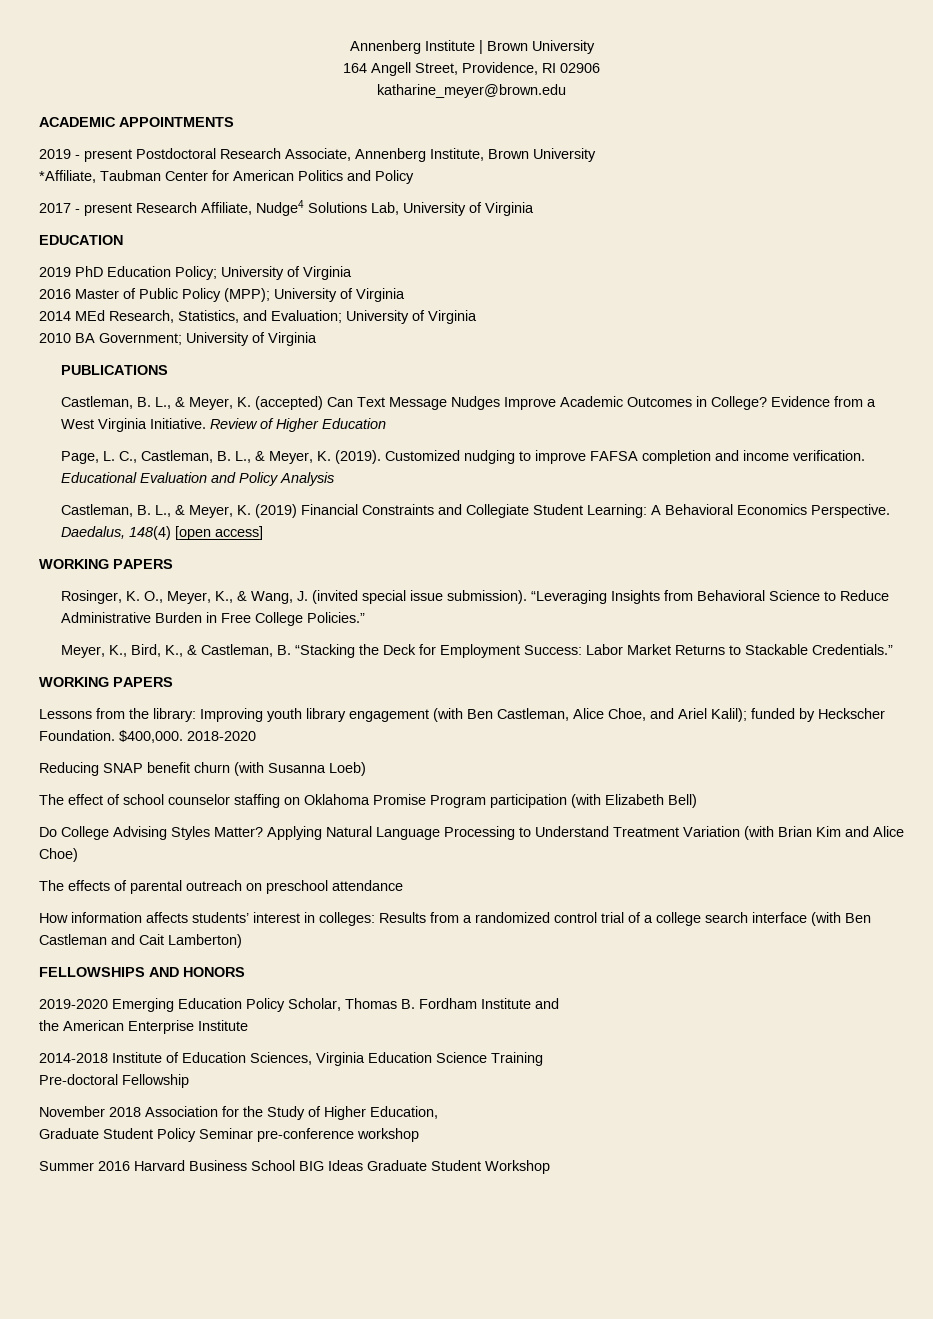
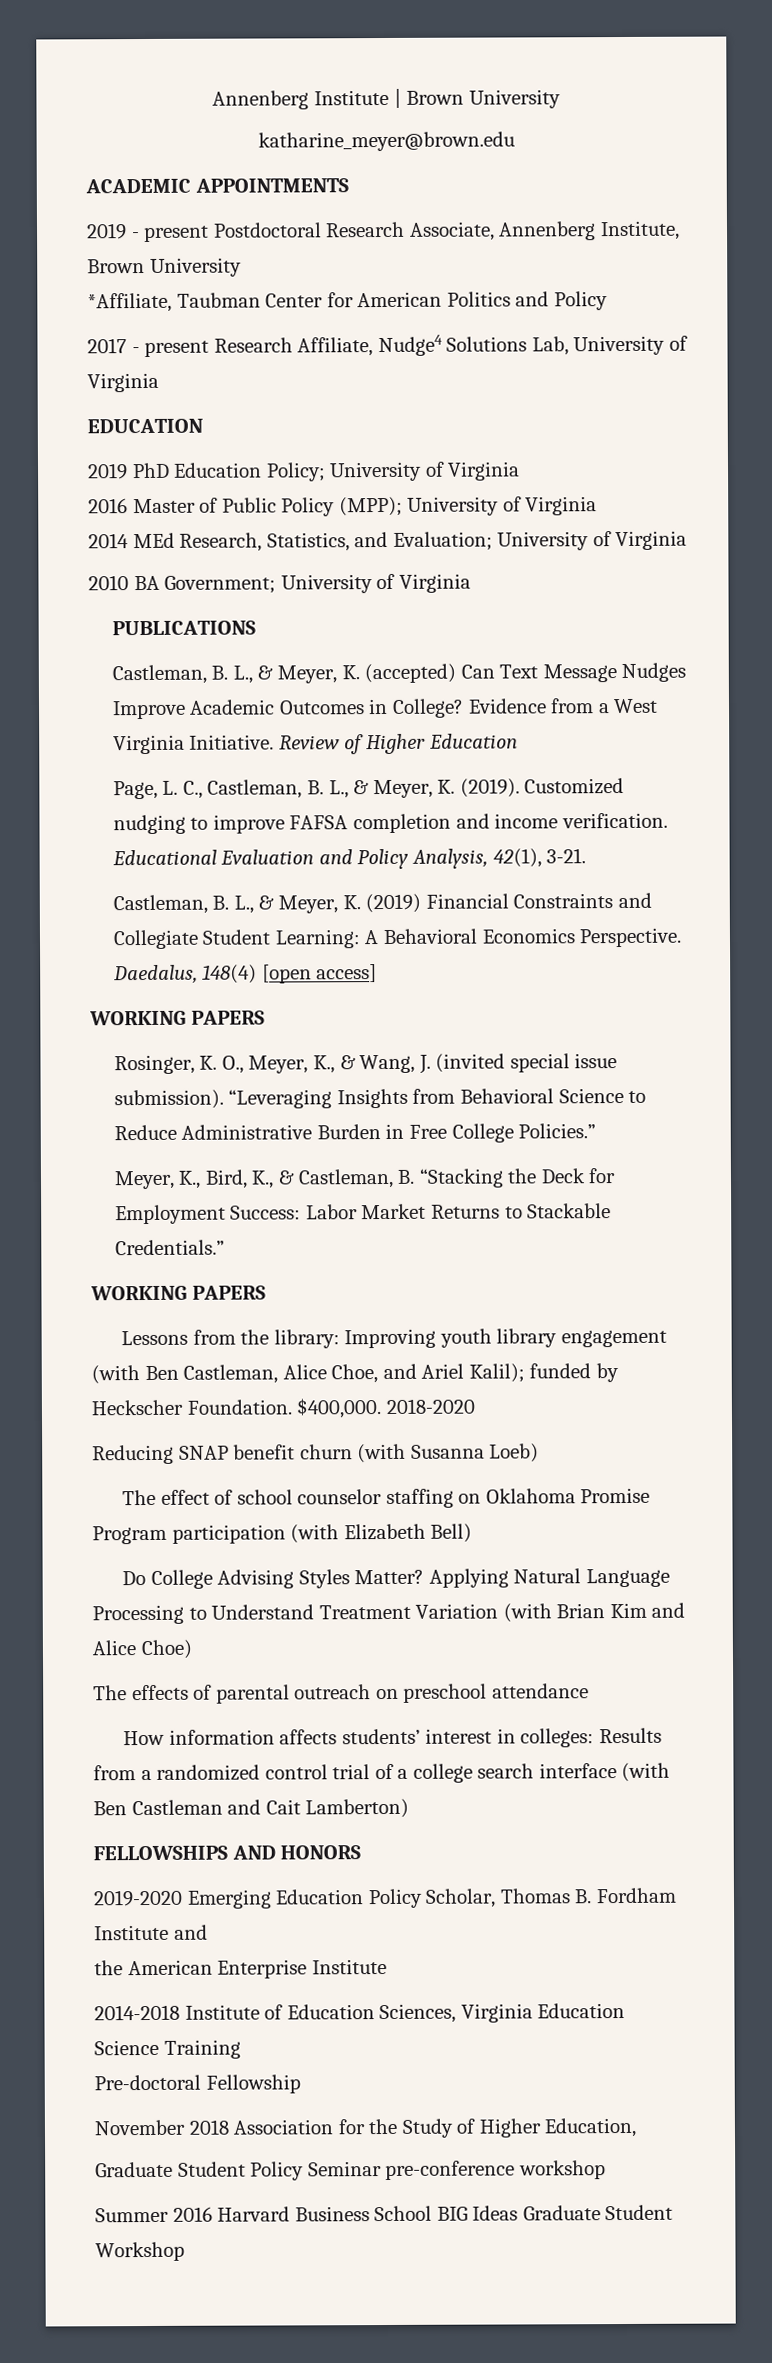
[343,62,600,76] // 164 Angell Street, Providence, RI 02906 -> (561, 99) none
[280,472,335,486] Analysis -> [411,848,587,869] Analysis, 42(1), 3-21.

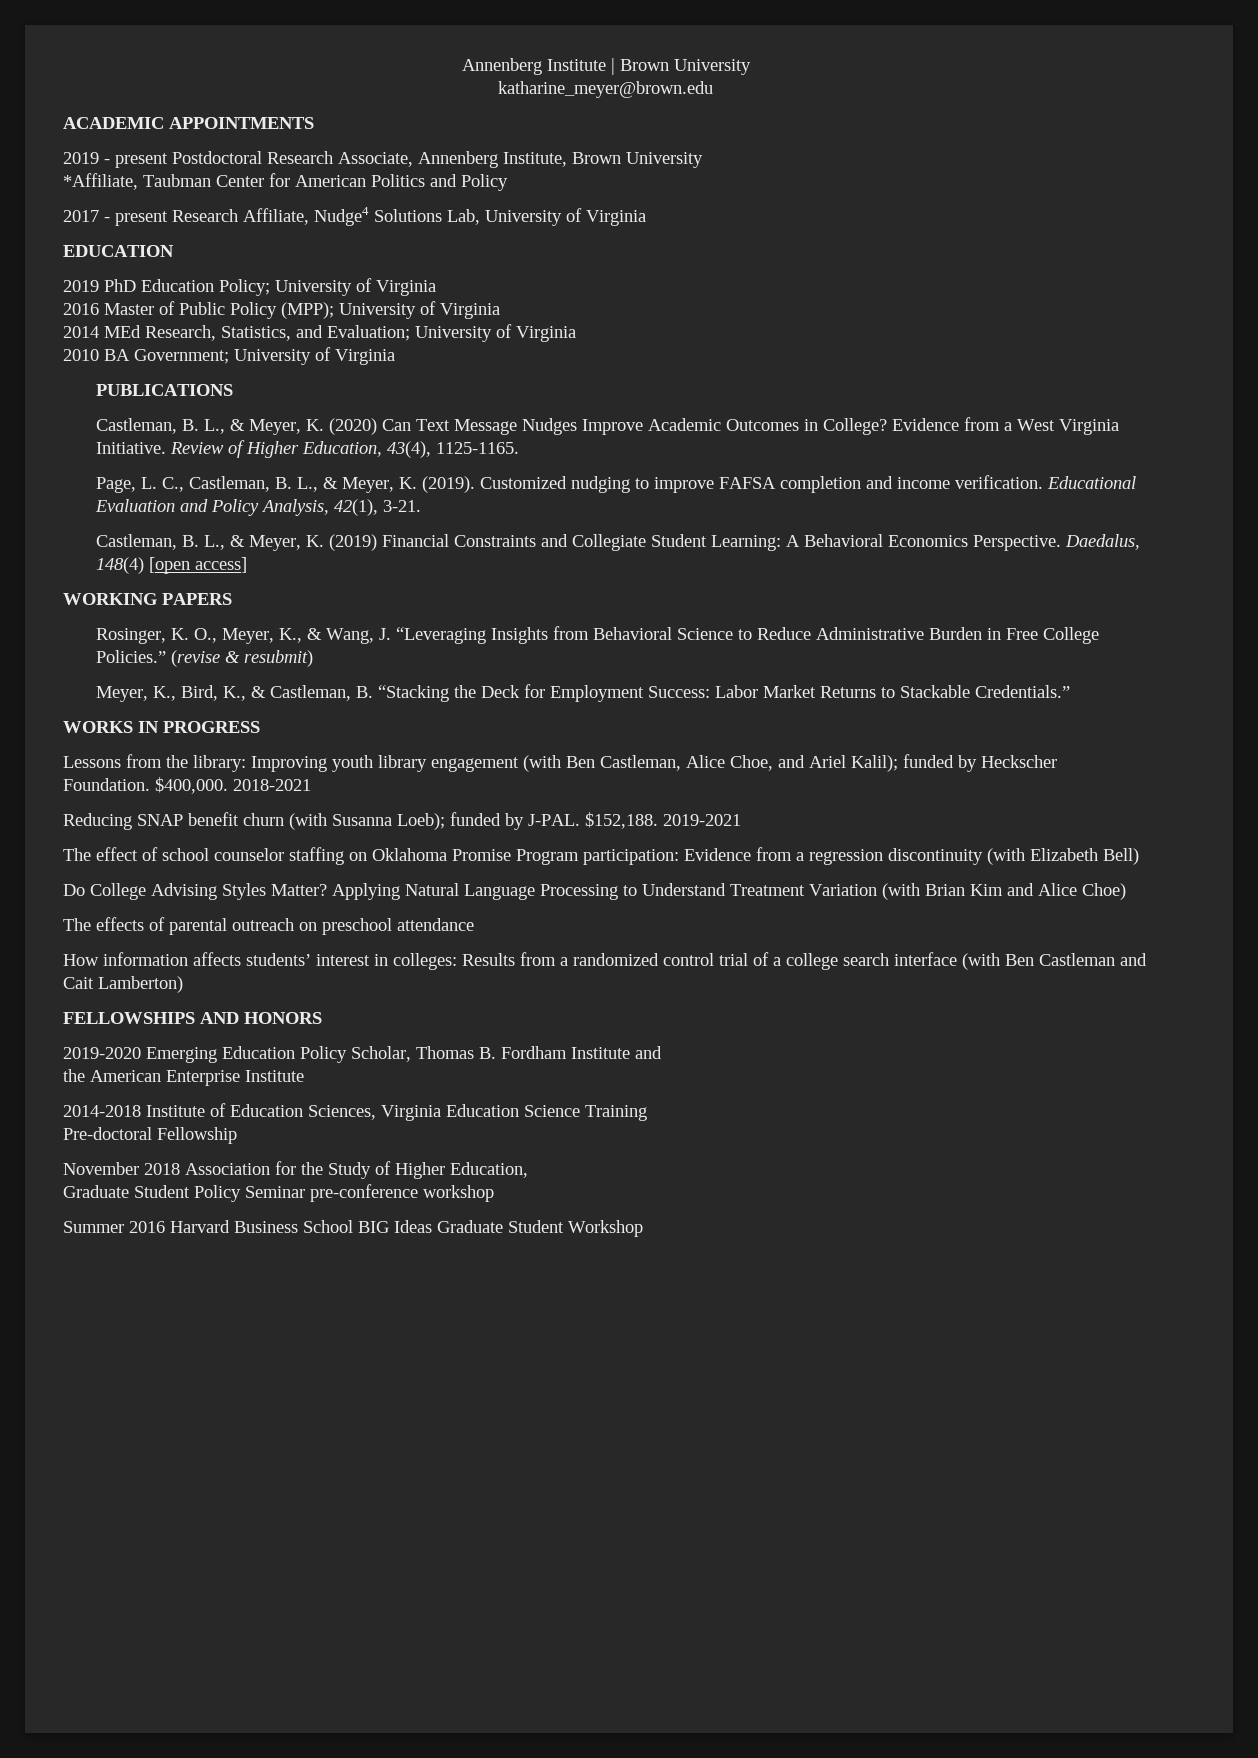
[364,663,457,684] (accepted) -> [329,418,378,435] (2020)
[428,733,518,749] Education -> [302,441,520,458] Education, 43(4), 1125-1165.
[435,1053,618,1073] [113,1089,224,1110] (invited special issue submission). -> (392, 634) none
(597, 1131) none -> [171,650,314,667] (revise & resubmit)
[90,1285,266,1301] WORKING PAPERS -> [63,721,260,733] WORKS IN PROGRESS
[385,1398,475,1415] 2018-2020 -> [233,779,311,791] 2018-2021
[489,1443,540,1463] Loeb) -> [397,812,741,830] Loeb); funded by J-PAL. $152,188. 2019-2021
[171,1524,286,1544] participation -> [583,847,983,865] participation: Evidence from a regression discontinuity

